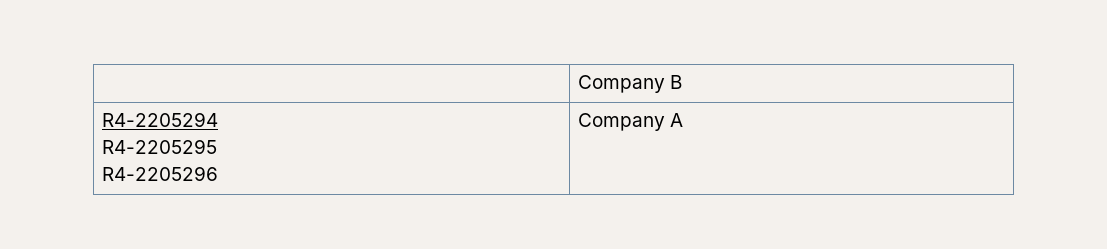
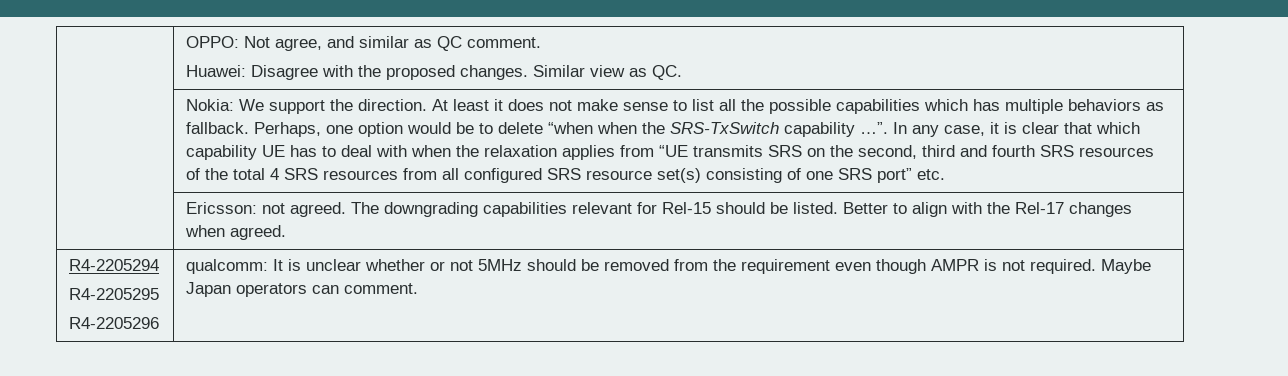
[578,75,683,93] [102,112,219,127] [102,139,218,154] [102,166,219,181] [578,113,684,131] | Company B // R4-2205294 // R4-2205295 // R4-2205296 | Company A -> [186,36,542,51] [186,65,683,80] [186,99,1165,114] [186,122,1141,137] [186,145,1155,160] [186,168,946,183] [186,202,1133,217] [185,225,287,240] [69,259,160,271] [69,288,160,300] [69,317,160,329] [186,259,1152,274] [186,282,419,297] | OPPO: Not agree, and similar as QC comment. // Huawei: Disagree with the proposed changes. Similar view as QC. // | Nokia: We support the direction. At least it does not make sense to list all the possible capabilities which has multiple behaviors as fallback. Perhaps, one option would be to delete “when when the SRS-TxSwitch capability …”. In any case, it is clear that which capability UE has to deal with when the relaxation applies from “UE transmits SRS on the second, third and fourth SRS resources of the total 4 SRS resources from all configured SRS resource set(s) consisting of one SRS port” etc. // | Ericsson: not agreed. The downgrading capabilities relevant for Rel-15 should be listed. Better to align with the Rel-17 changes when agreed. // R4-2205294 // R4-2205295 // R4-2205296 | qualcomm: It is unclear whether or not 5MHz should be removed from the requirement even though AMPR is not required. Maybe Japan operators can comment.

